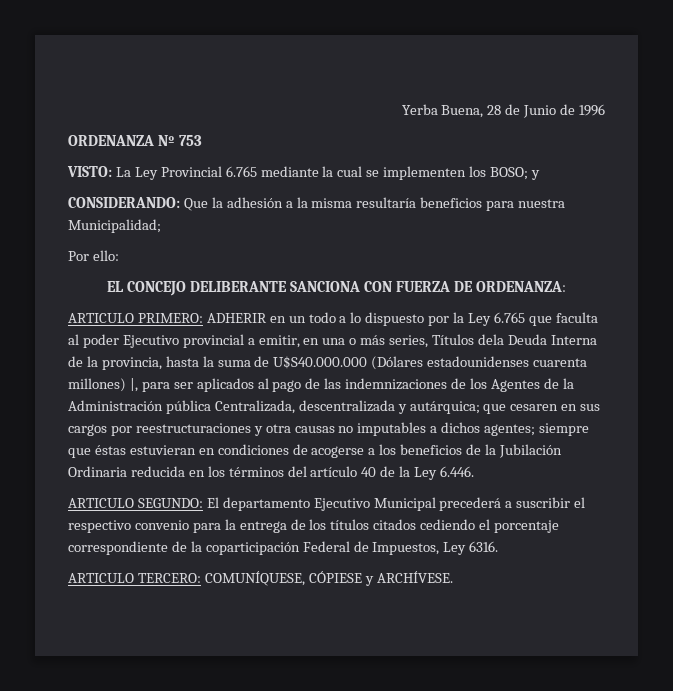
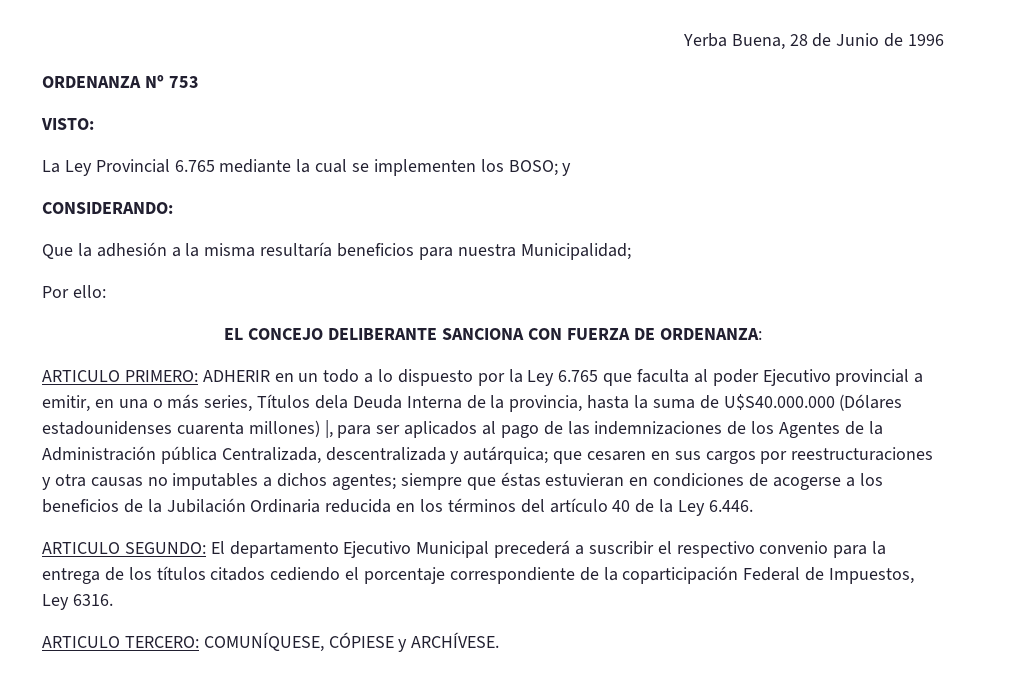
(112, 171) none -> (94, 124) //
(180, 202) none -> (173, 208) //

